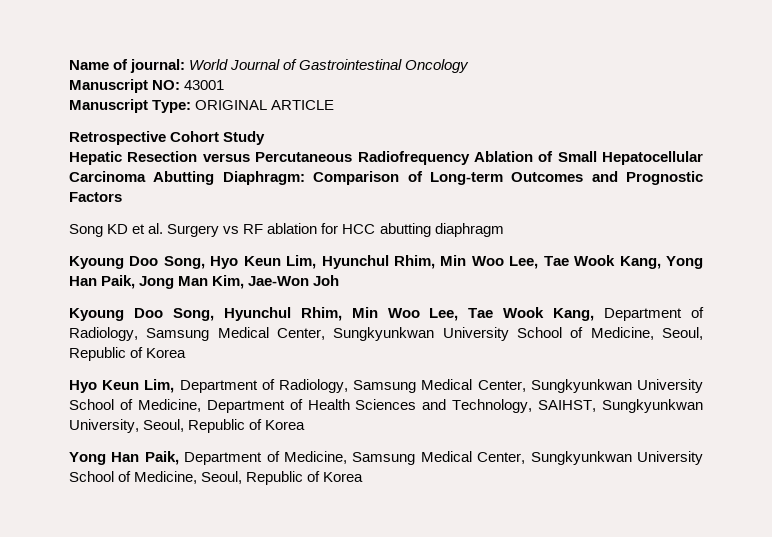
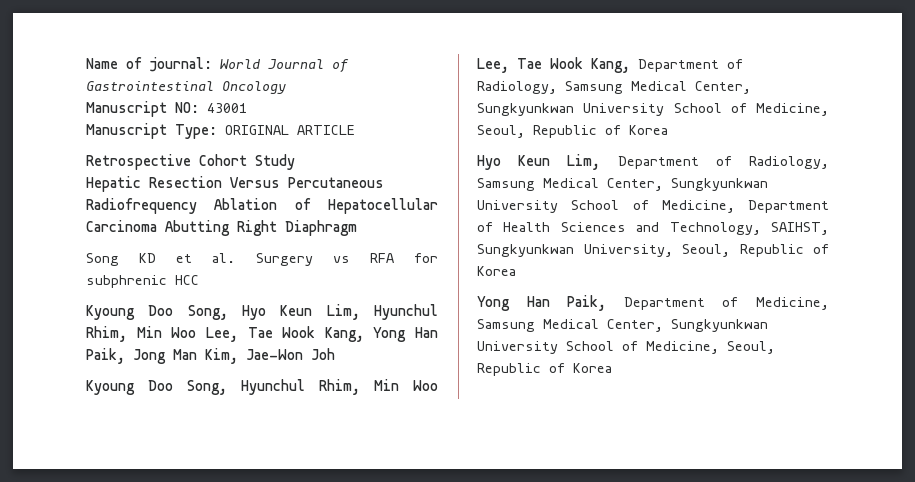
[202,153,250,162] versus -> [230,177,280,188] Versus
[557,151,597,162] Small -> (311, 204) none
[222,171,703,185] [69,192,122,202] Diaphragm: Comparison of Long-term Outcomes and Prognostic Factors -> [237,220,357,236] Right Diaphragm
[243,223,339,234] RF ablation for -> [369,253,438,263] [86,275,167,288] RFA for subphrenic
[379,223,504,237] abutting diaphragm -> (199, 280) none

